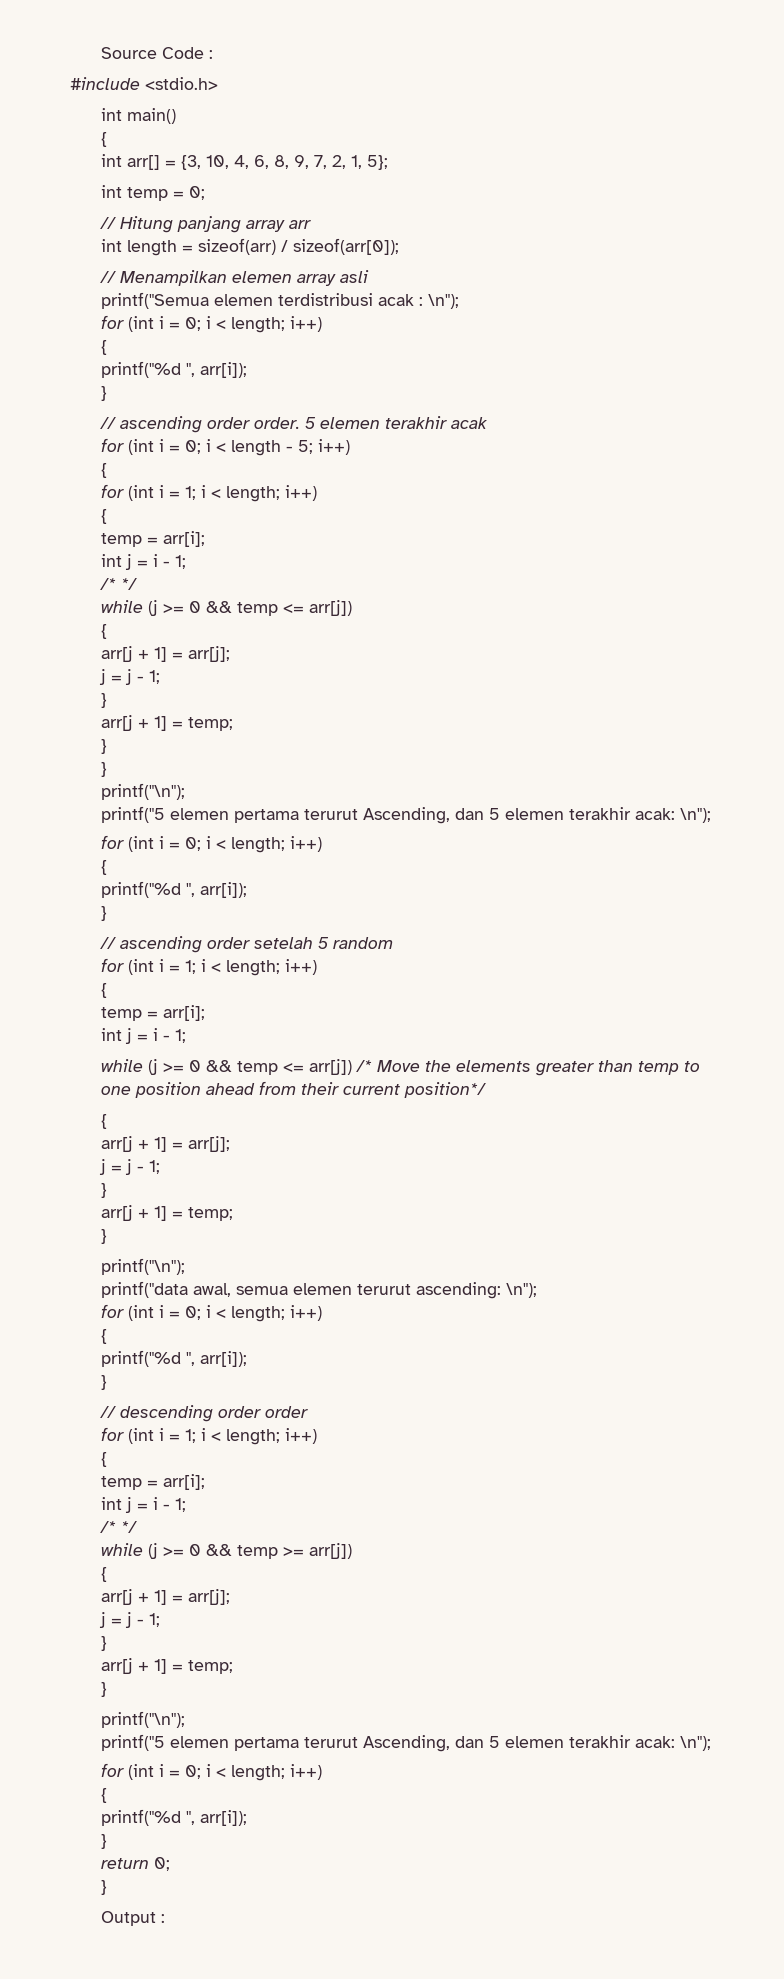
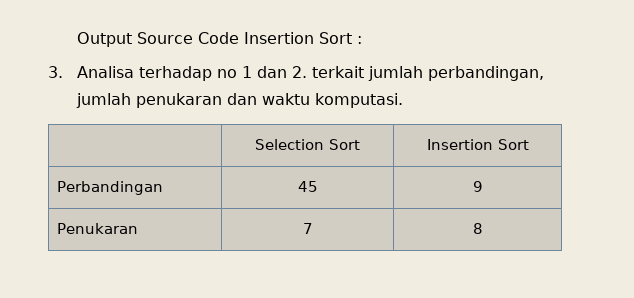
(101, 53) none -> [77,32,133,47] Output
(205, 53) none -> [244,32,353,44] Insertion Sort
[70,77,218,90] [101,108,177,124] [101,132,108,147] [101,154,389,170] [101,185,206,201] [100,216,312,233] [101,238,400,256] [100,270,370,286] [101,292,460,309] [101,315,323,333] [101,340,108,355] [101,361,248,378] [101,386,108,401] [100,416,488,433] [101,438,351,456] [101,463,108,478] [101,484,318,502] [101,509,108,524] [101,531,206,547] [101,554,187,570] [100,578,138,590] [101,600,353,616] [101,624,108,639] [101,646,231,662] [99,669,161,685] [101,693,108,708] [101,715,234,731] [101,739,108,754] [101,762,108,777] [101,783,186,800] [101,806,712,824] [101,835,323,853] [101,860,108,875] [101,881,248,898] [101,906,108,921] [100,936,394,953] [101,958,318,976] [101,983,108,998] [101,1005,206,1021] [101,1028,187,1044] [101,1059,701,1076] [101,1081,487,1098] [101,1114,108,1129] [101,1136,231,1152] [99,1159,161,1175] [101,1183,108,1198] [101,1205,234,1221] [101,1229,108,1244] [101,1258,186,1275] [101,1281,538,1299] [101,1304,323,1322] [101,1329,108,1344] [101,1350,248,1367] [101,1375,108,1390] [100,1405,309,1422] [101,1427,318,1445] [101,1452,108,1467] [101,1474,206,1490] [101,1497,187,1513] [100,1521,138,1533] [101,1543,353,1559] [101,1567,108,1582] [101,1589,231,1605] [99,1612,161,1628] [101,1636,108,1651] [101,1658,234,1674] [101,1682,108,1697] [101,1711,186,1728] [101,1734,712,1752] [101,1763,323,1781] [101,1788,108,1803] [101,1809,248,1826] [101,1834,108,1849] [101,1857,171,1871] [101,1880,108,1895] [101,1911,166,1926] #include <stdio.h> // int main() // { // int arr[] = {3, 10, 4, 6, 8, 9, 7, 2, 1, 5}; // int temp = 0; // // Hitung panjang array arr // int length = sizeof(arr) / sizeof(arr[0]); // // Menampilkan elemen array asli // printf("Semua elemen terdistribusi acak : \n"); // for (int i = 0; i < length; i++) // { // printf("%d ", arr[i]); // } // // ascending order order. 5 elemen terakhir acak // for (int i = 0; i < length - 5; i++) // { // for (int i = 1; i < length; i++) // { // temp = arr[i]; // int j = i - 1; // /* */ // while (j >= 0 && temp <= arr[j]) // { // arr[j + 1] = arr[j]; // j = j - 1; // } // arr[j + 1] = temp; // } // } // printf("\n"); // printf("5 elemen pertama terurut Ascending, dan 5 elemen terakhir acak: \n"); // for (int i = 0; i < length; i++) // { // printf("%d ", arr[i]); // } // // ascending order setelah 5 random // for (int i = 1; i < length; i++) // { // temp = arr[i]; // int j = i - 1; // while (j >= 0 && temp <= arr[j]) /* Move the elements greater than temp to one position ahead from their current position*/ // { // arr[j + 1] = arr[j]; // j = j - 1; // } // arr[j + 1] = temp; // } // printf("\n"); // printf("data awal, semua elemen terurut ascending: \n"); // for (int i = 0; i < length; i++) // { // printf("%d ", arr[i]); // } // // descending order order // for (int i = 1; i < length; i++) // { // temp = arr[i]; // int j = i - 1; // /* */ // while (j >= 0 && temp >= arr[j]) // { // arr[j + 1] = arr[j]; // j = j - 1; // } // arr[j + 1] = temp; // } // printf("\n"); // printf("5 elemen pertama terurut Ascending, dan 5 elemen terakhir acak: \n"); // for (int i = 0; i < length; i++) // { // printf("%d ", arr[i]); // } // return 0; // } // Output : -> [48,66,545,81] [76,93,404,108] [255,139,360,150] [426,139,529,150] [57,181,164,195] [297,181,318,192] [472,181,483,192] [57,223,139,234] [302,223,313,234] [472,223,483,234] 3. Analisa terhadap no 1 dan 2. terkait jumlah perbandingan, jumlah penukaran dan waktu komputasi. // | Selection Sort | Insertion Sort // Perbandingan | 45 | 9 // Penukaran | 7 | 8

